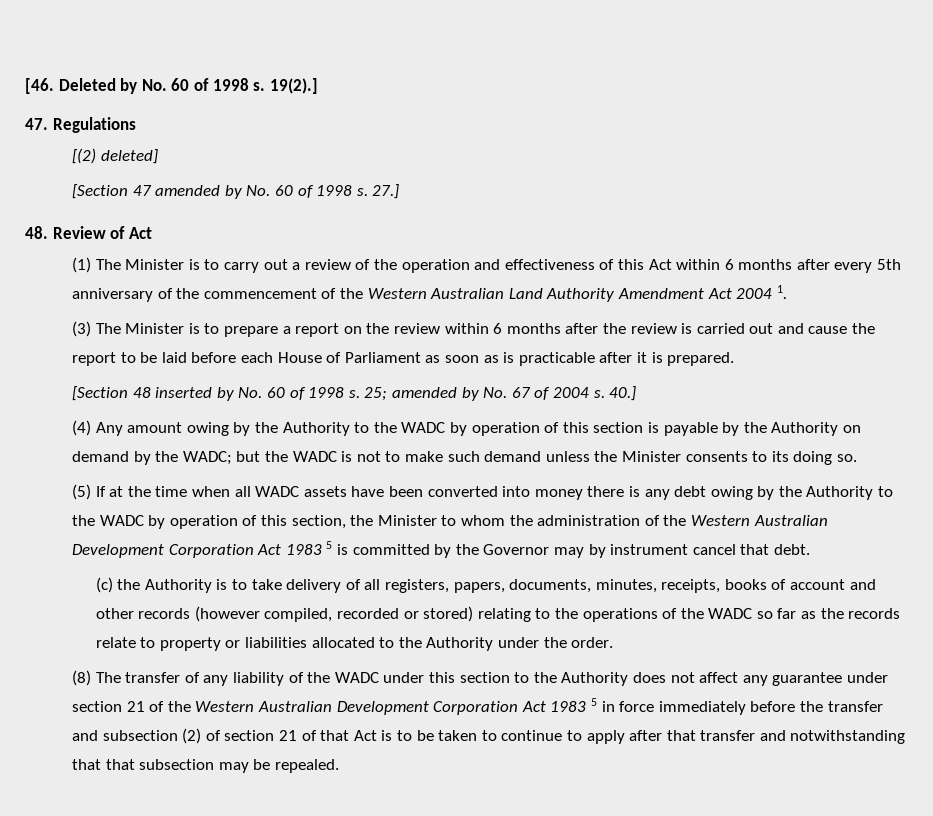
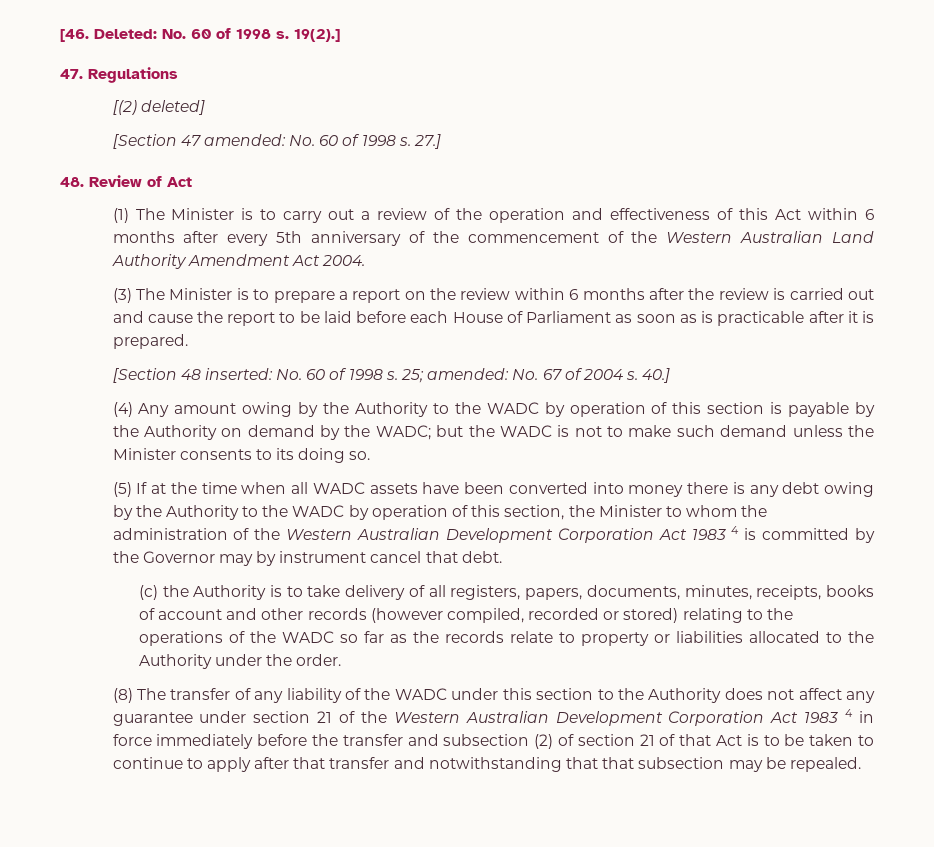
[58,78,138,94] Deleted by -> [94,29,157,39] Deleted:
[155,185,242,199] amended by -> [203,134,286,146] amended:
[736,285,787,299] 2004 1. -> [322,255,366,266] 2004.
[155,387,234,401] inserted by -> [204,368,273,380] inserted:
[391,387,479,401] amended by -> [427,368,510,380] amended:
[326,541,333,549] 5 -> [731,526,740,534] 4
[590,698,597,706] 5 -> [845,709,854,717] 4

